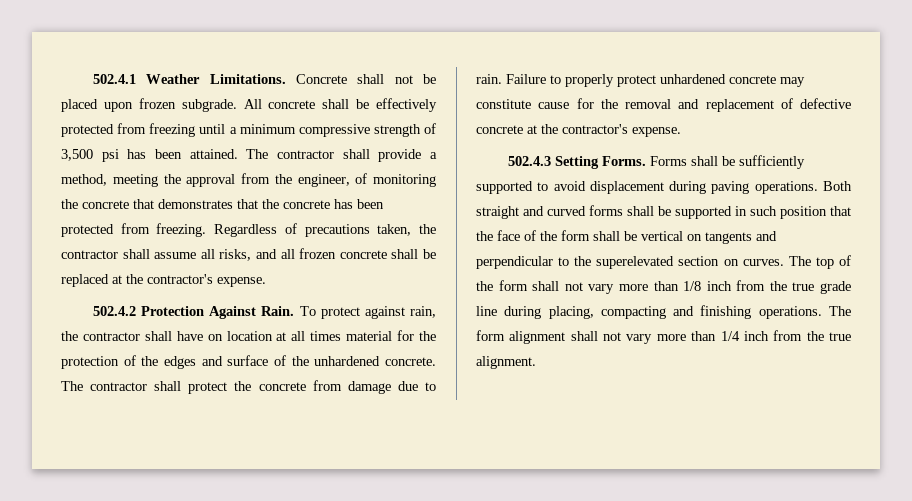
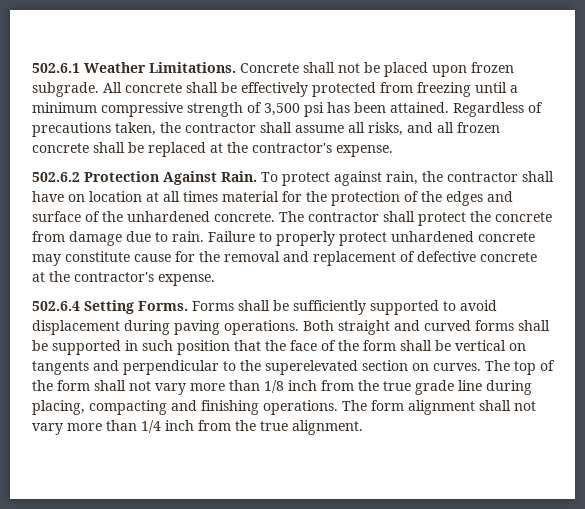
[93,74,137,84] 502.4.1 -> [32,63,80,73] 502.6.1
[246,149,438,162] [61,173,436,187] [61,199,384,209] [61,223,207,237] The contractor shall provide a method, meeting the approval from the engineer, of monitoring the concrete that demonstrates that the concrete has been protected from freezing. -> (449, 107) none
[93,306,137,316] 502.4.2 -> [32,172,80,182] 502.6.2
[508,156,552,166] 502.4.3 -> [32,301,80,311] 502.6.4

